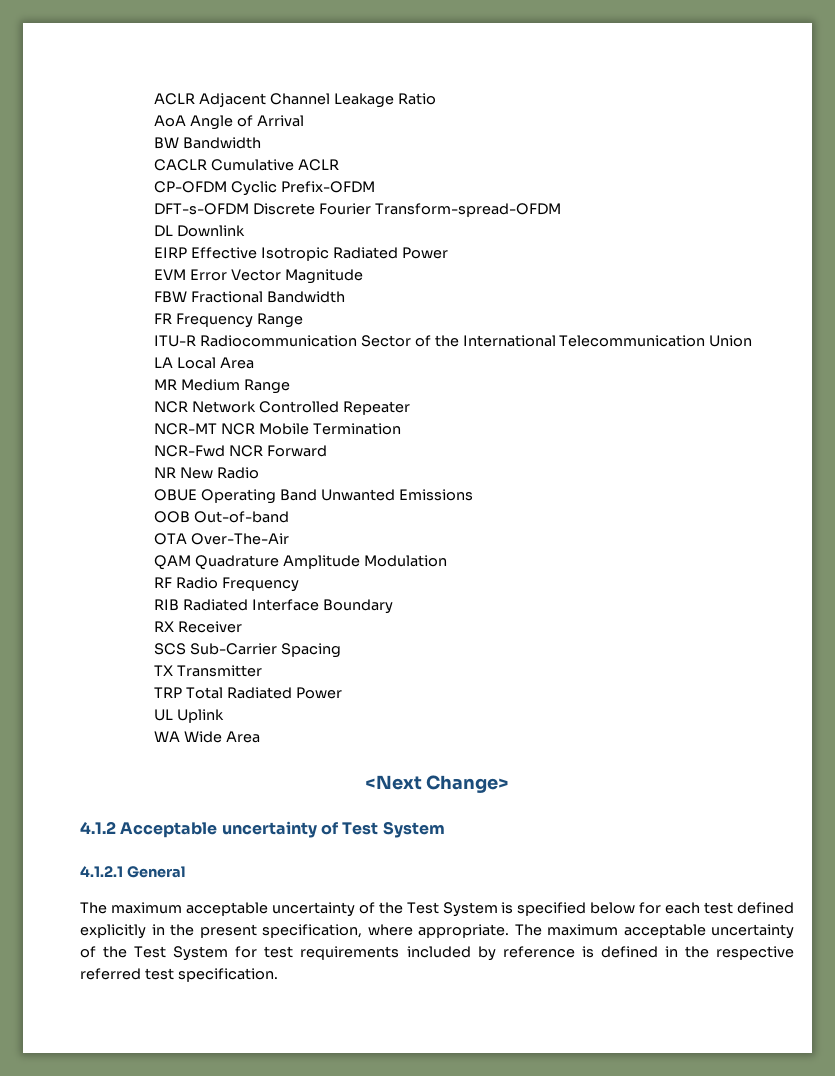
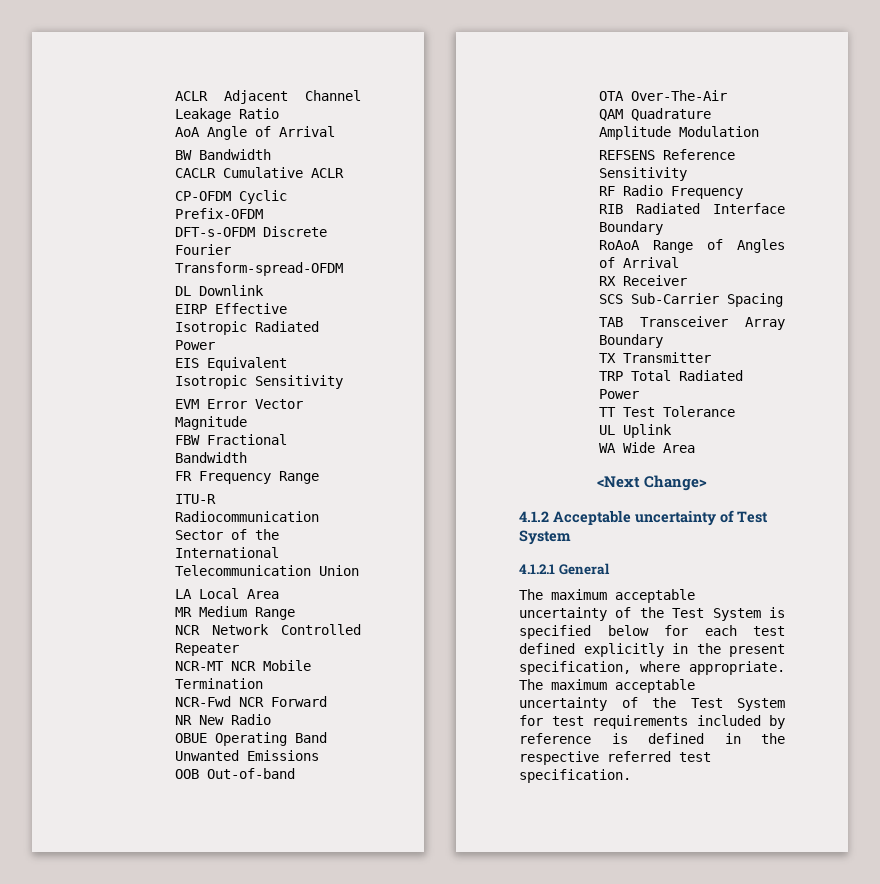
(448, 253) none -> [174,357,287,371] [174,375,343,389] // EIS Equivalent Isotropic Sensitivity
(447, 561) none -> [598,149,735,160] [598,167,687,181] // REFSENS Reference Sensitivity
(393, 606) none -> [598,239,785,253] [598,257,679,268] // RoAoA Range of Angles of Arrival
(341, 650) none -> [598,316,785,330] [598,334,663,348] // TAB Transceiver Array Boundary
(342, 693) none -> [598,406,735,417] // TT Test Tolerance

